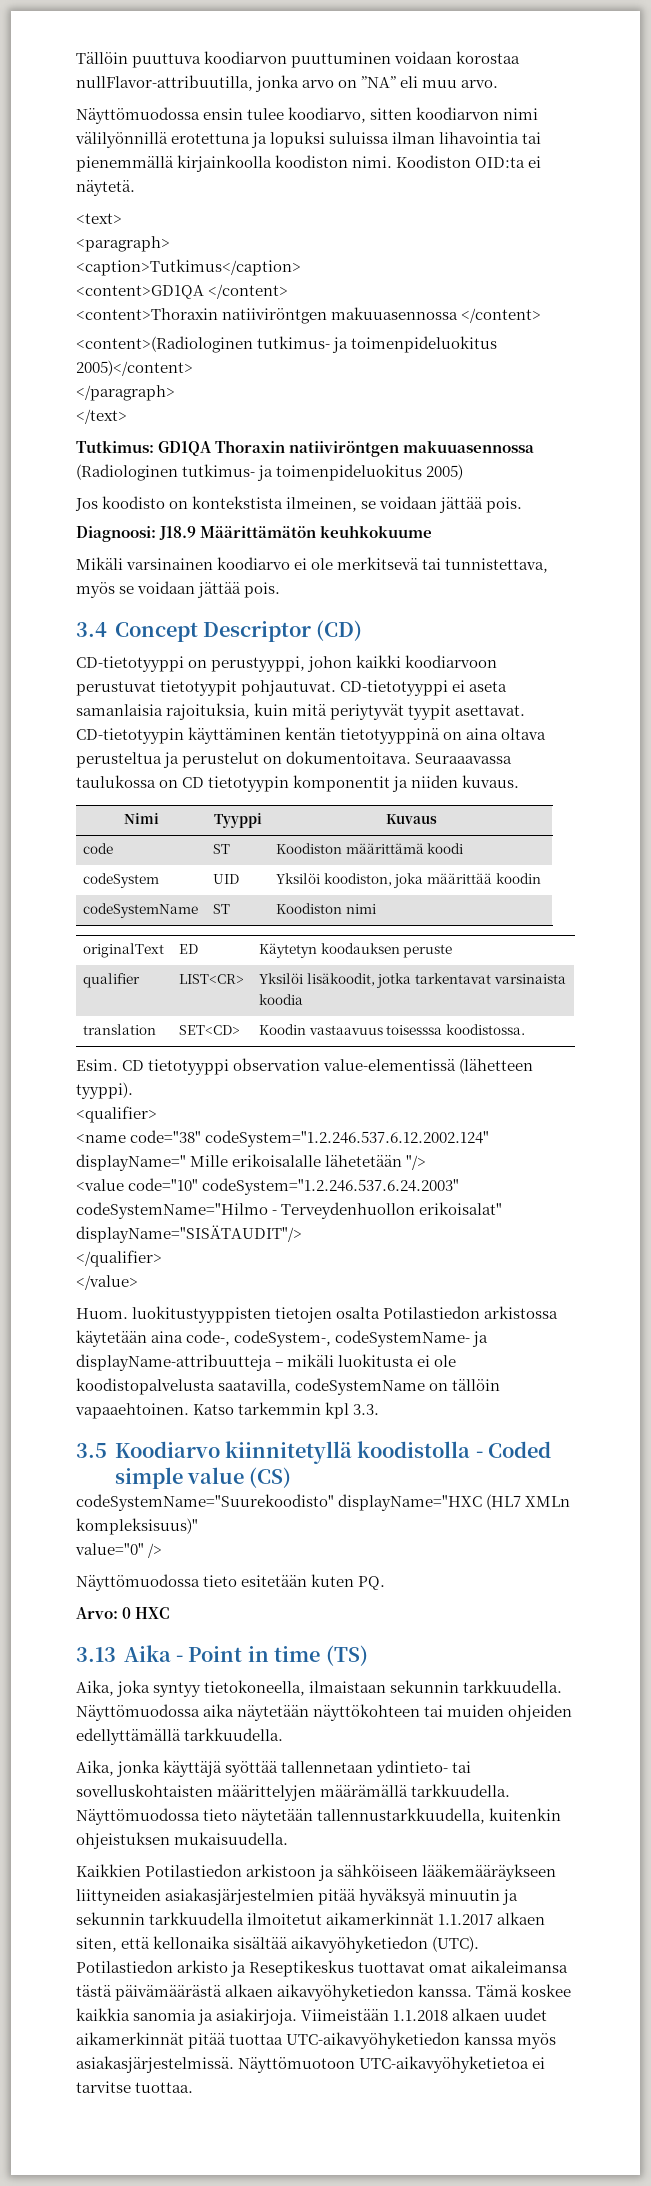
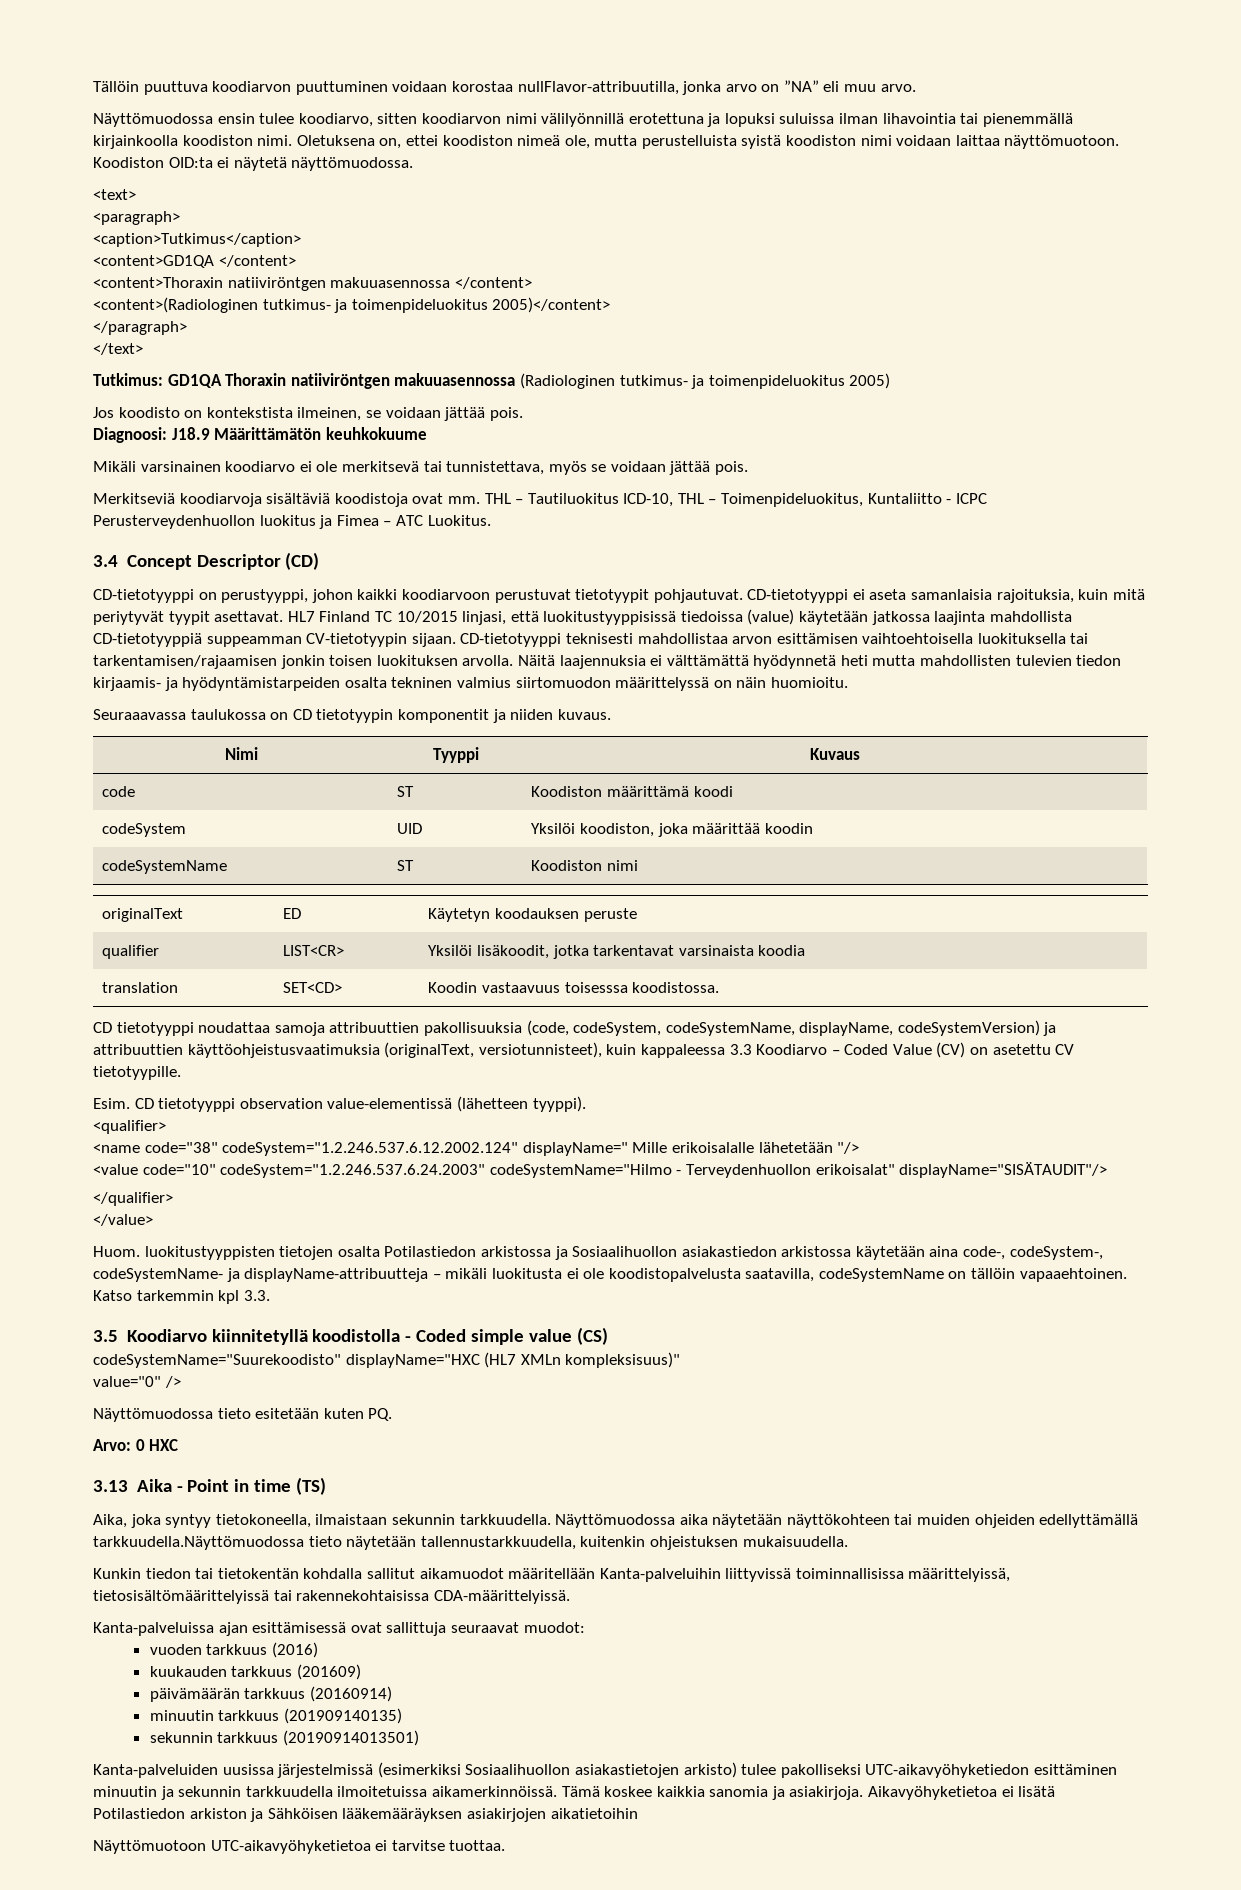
(393, 162) none -> [296,135,1120,149] Oletuksena on, ettei koodiston nimeä ole, mutta perustelluista syistä koodiston nimi voidaan laittaa näyttömuotoon.
[76,180,135,196] näytetä. -> [233,157,414,171] näytetä näyttömuodossa.
(281, 590) none -> [93,493,987,507] [93,515,491,529] // Merkitseviä koodiarvoja sisältäviä koodistoja ovat mm. THL – Tautiluokitus ICD-10, THL – Toimenpideluokitus, Kuntaliitto - ICPC Perusterveydenhuollon luokitus ja Fimea – ATC Luokitus.
[76,727,547,744] [76,751,412,768] CD-tietotyypin käyttäminen kentän tietotyyppinä on aina oltava perusteltua ja perustelut on dokumentoitava. -> [287,609,1072,625] [93,633,1089,647] [93,655,1122,669] [93,677,848,691] HL7 Finland TC 10/2015 linjasi, että luokitustyyppisissä tiedoissa (value) käytetään jatkossa laajinta mahdollista CD-tietotyyppiä suppeamman CV-tietotyypin sijaan. CD-tietotyyppi teknisesti mahdollistaa arvon esittämisen vaihtoehtoisella luokituksella tai tarkentamisen/rajaamisen jonkin toisen luokituksen arvolla. Näitä laajennuksia ei välttämättä hyödynnetä heti mutta mahdollisten tulevien tiedon kirjaamis- ja hyödyntämistarpeiden osalta tekninen valmius siirtomuodon määrittelyssä on näin huomioitu. //
(525, 1029) none -> [93,1020,1057,1036] [93,1042,1075,1058] [93,1066,181,1080] // CD tietotyyppi noudattaa samoja attribuuttien pakollisuuksia (code, codeSystem, codeSystemName, displayName, codeSystemVersion) ja attribuuttien käyttöohjeistusvaatimuksia (originalText, versiotunnisteet), kuin kappaleessa 3.3 Koodiarvo – Coded Value (CV) on asetettu CV tietotyypille.
(559, 1312) none -> [554,1246,852,1260] ja Sosiaalihuollon asiakastiedon arkistossa
[184,1728,284,1741] [76,1760,472,1777] [76,1784,511,1801] [76,1808,200,1825] tarkkuudella. // Aika, jonka käyttäjä syöttää tallennetaan ydintieto- tai sovelluskohtaisten määrittelyjen määrämällä tarkkuudella. Näyttömuodossa -> [93,1536,304,1550] tarkkuudella.Näyttömuodossa
[76,1864,557,1881] [76,1888,519,1905] [76,1912,546,1925] [76,1936,480,1953] [76,1960,569,1977] [76,1984,473,2001] Kaikkien Potilastiedon arkistoon ja sähköiseen lääkemääräykseen liittyneiden asiakasjärjestelmien pitää hyväksyä minuutin ja sekunnin tarkkuudella ilmoitetut aikamerkinnät 1.1.2017 alkaen siten, että kellonaika sisältää aikavyöhyketiedon (UTC). Potilastiedon arkisto ja Reseptikeskus tuottavat omat aikaleimansa tästä päivämäärästä alkaen aikavyöhyketiedon kanssa. -> [93,1568,1011,1582] [93,1590,570,1604] [93,1622,585,1636] [149,1642,318,1658] [149,1664,361,1680] [149,1686,392,1702] [149,1708,402,1724] [149,1730,419,1746] [93,1762,1117,1778] [93,1786,557,1800] Kunkin tiedon tai tietokentän kohdalla sallitut aikamuodot määritellään Kanta-palveluihin liittyvissä toiminnallisissa määrittelyissä, tietosisältömäärittelyissä tai rakennekohtaisissa CDA-määrittelyissä. // Kanta-palveluissa ajan esittämisessä ovat sallittuja seuraavat muodot: // vuoden tarkkuus (2016) // kuukauden tarkkuus (201609) // päivämäärän tarkkuus (20160914) // minuutin tarkkuus (201909140135) // sekunnin tarkkuus (20190914013501) // Kanta-palveluiden uusissa järjestelmissä (esimerkiksi Sosiaalihuollon asiakastietojen arkisto) tulee pakolliseksi UTC-aikavyöhyketiedon esittäminen minuutin ja sekunnin tarkkuudella ilmoitetuissa aikamerkinnöissä.
[301,2008,548,2021] [76,2032,557,2049] [76,2056,234,2073] Viimeistään 1.1.2018 alkaen uudet aikamerkinnät pitää tuottaa UTC-aikavyöhyketiedon kanssa myös asiakasjärjestelmissä. -> [868,1786,1056,1800] [93,1808,638,1822] Aikavyöhyketietoa ei lisätä Potilastiedon arkiston ja Sähköisen lääkemääräyksen asiakirjojen aikatietoihin //

